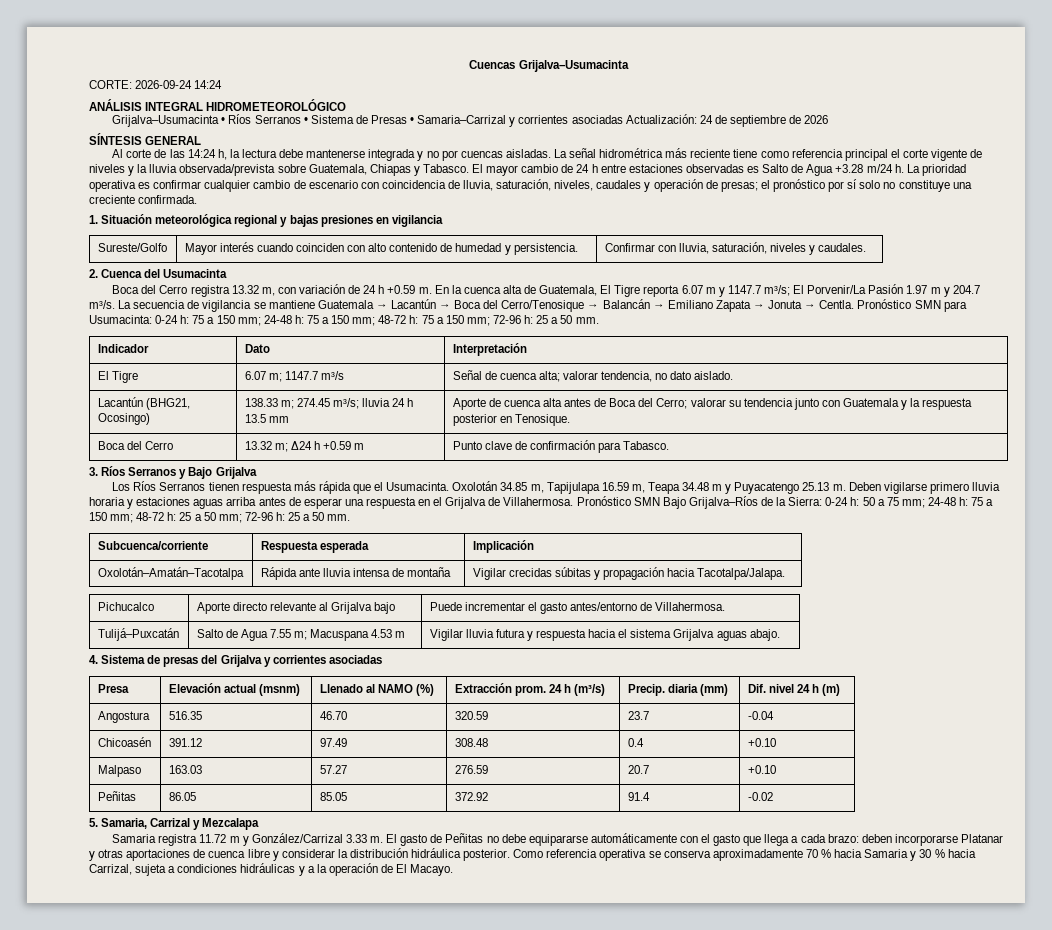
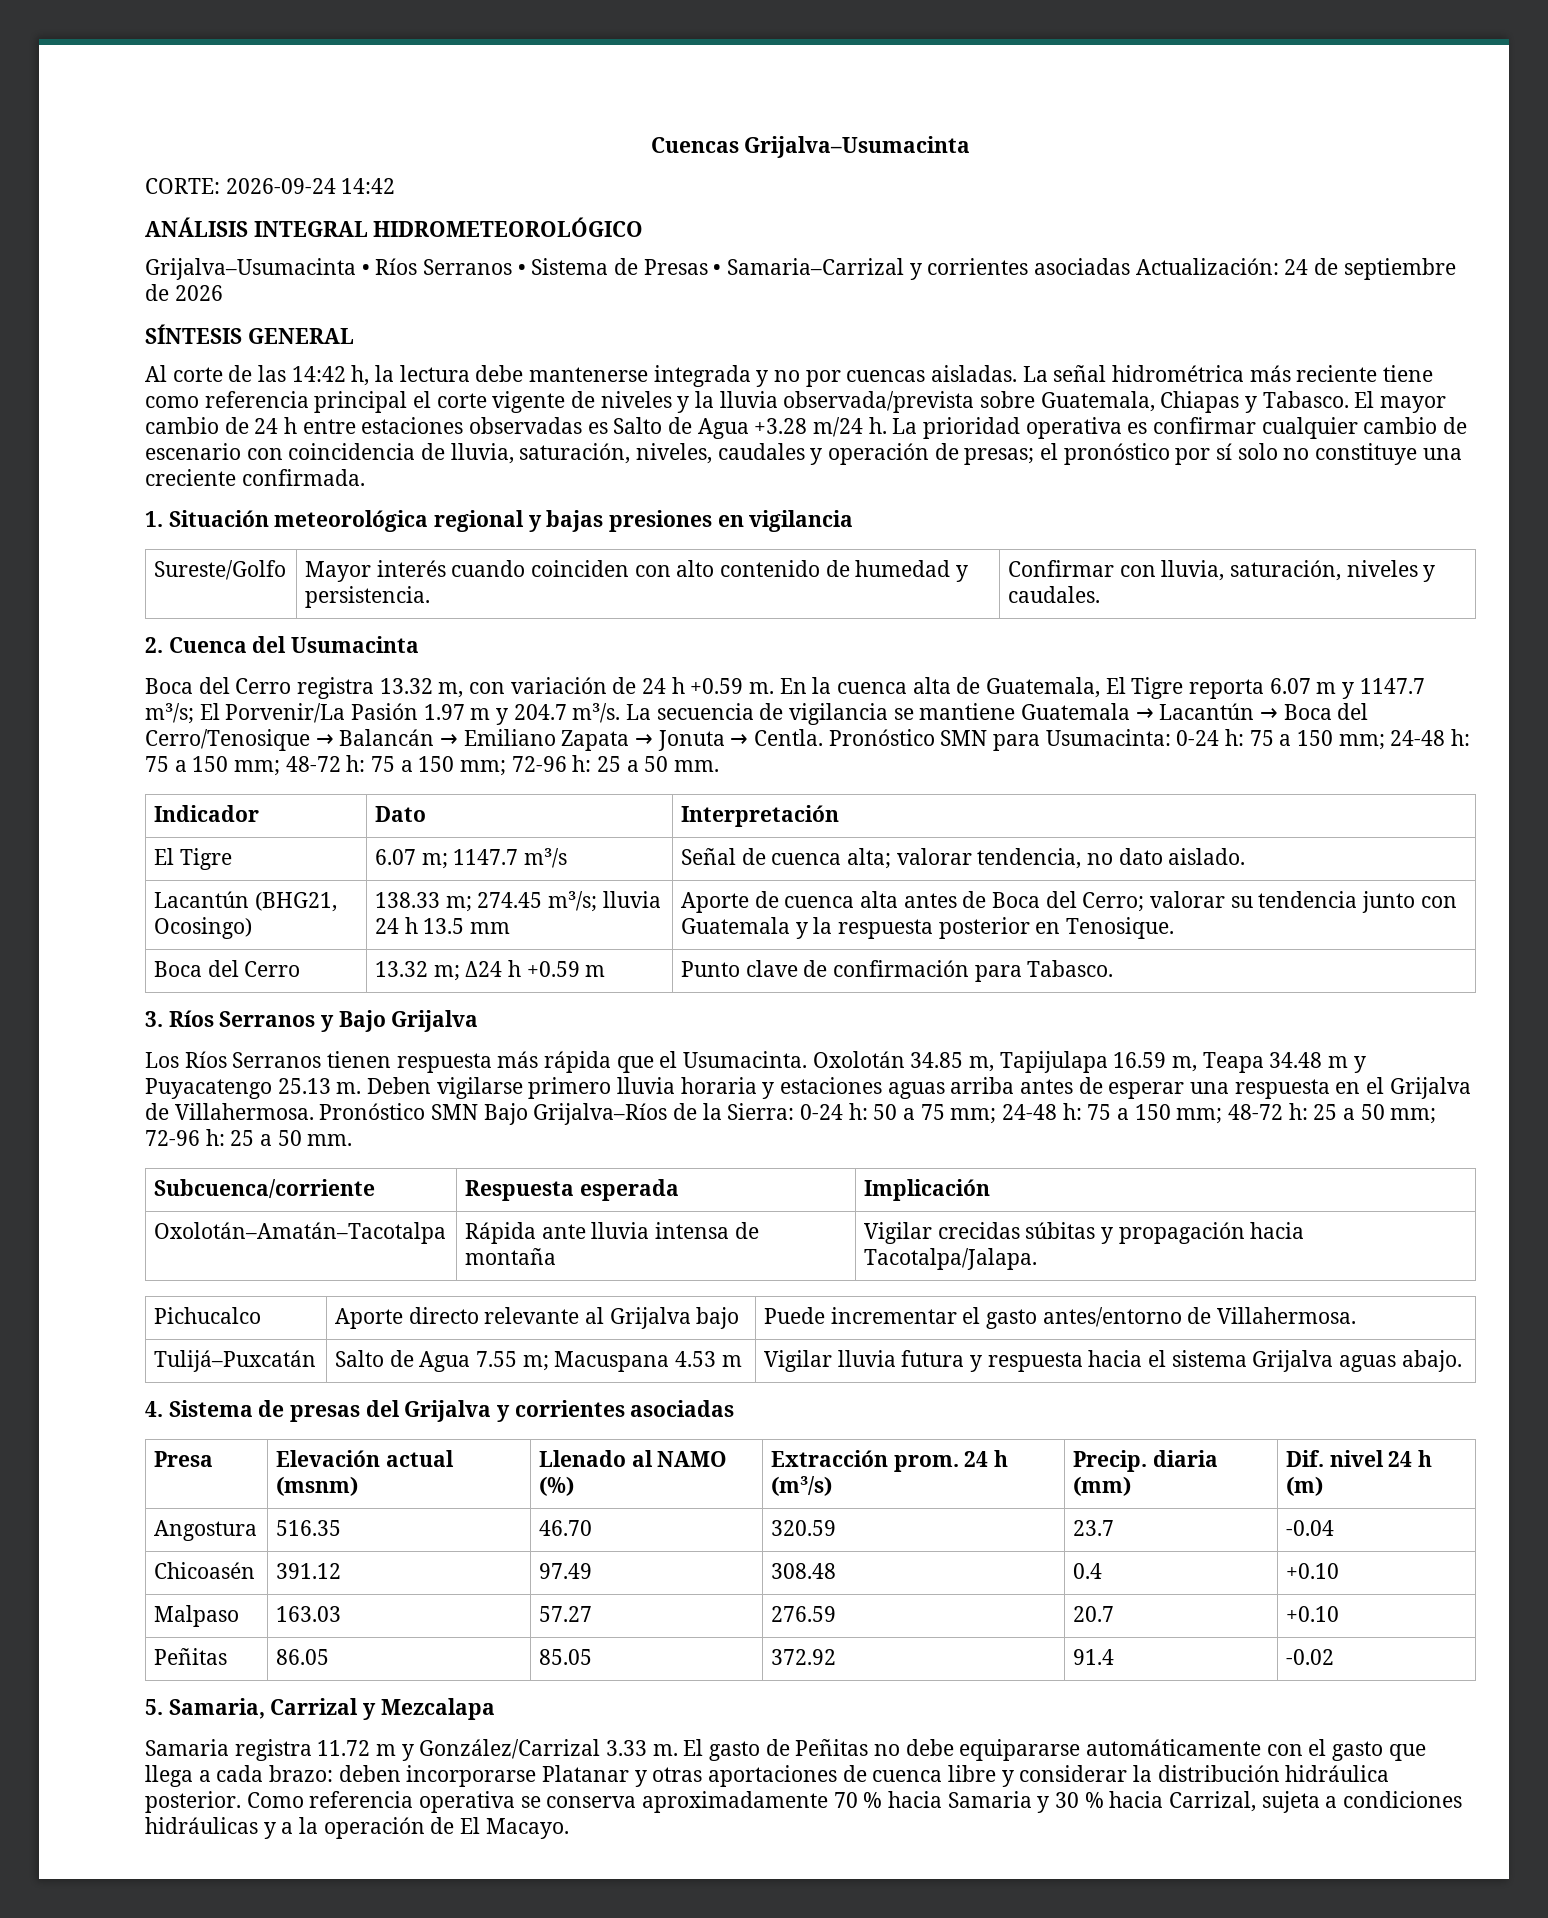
[194,80,223,89] 14:24 -> [341,178,396,194] 14:42
[187,149,216,158] 14:24 -> [291,366,346,382] 14:42

